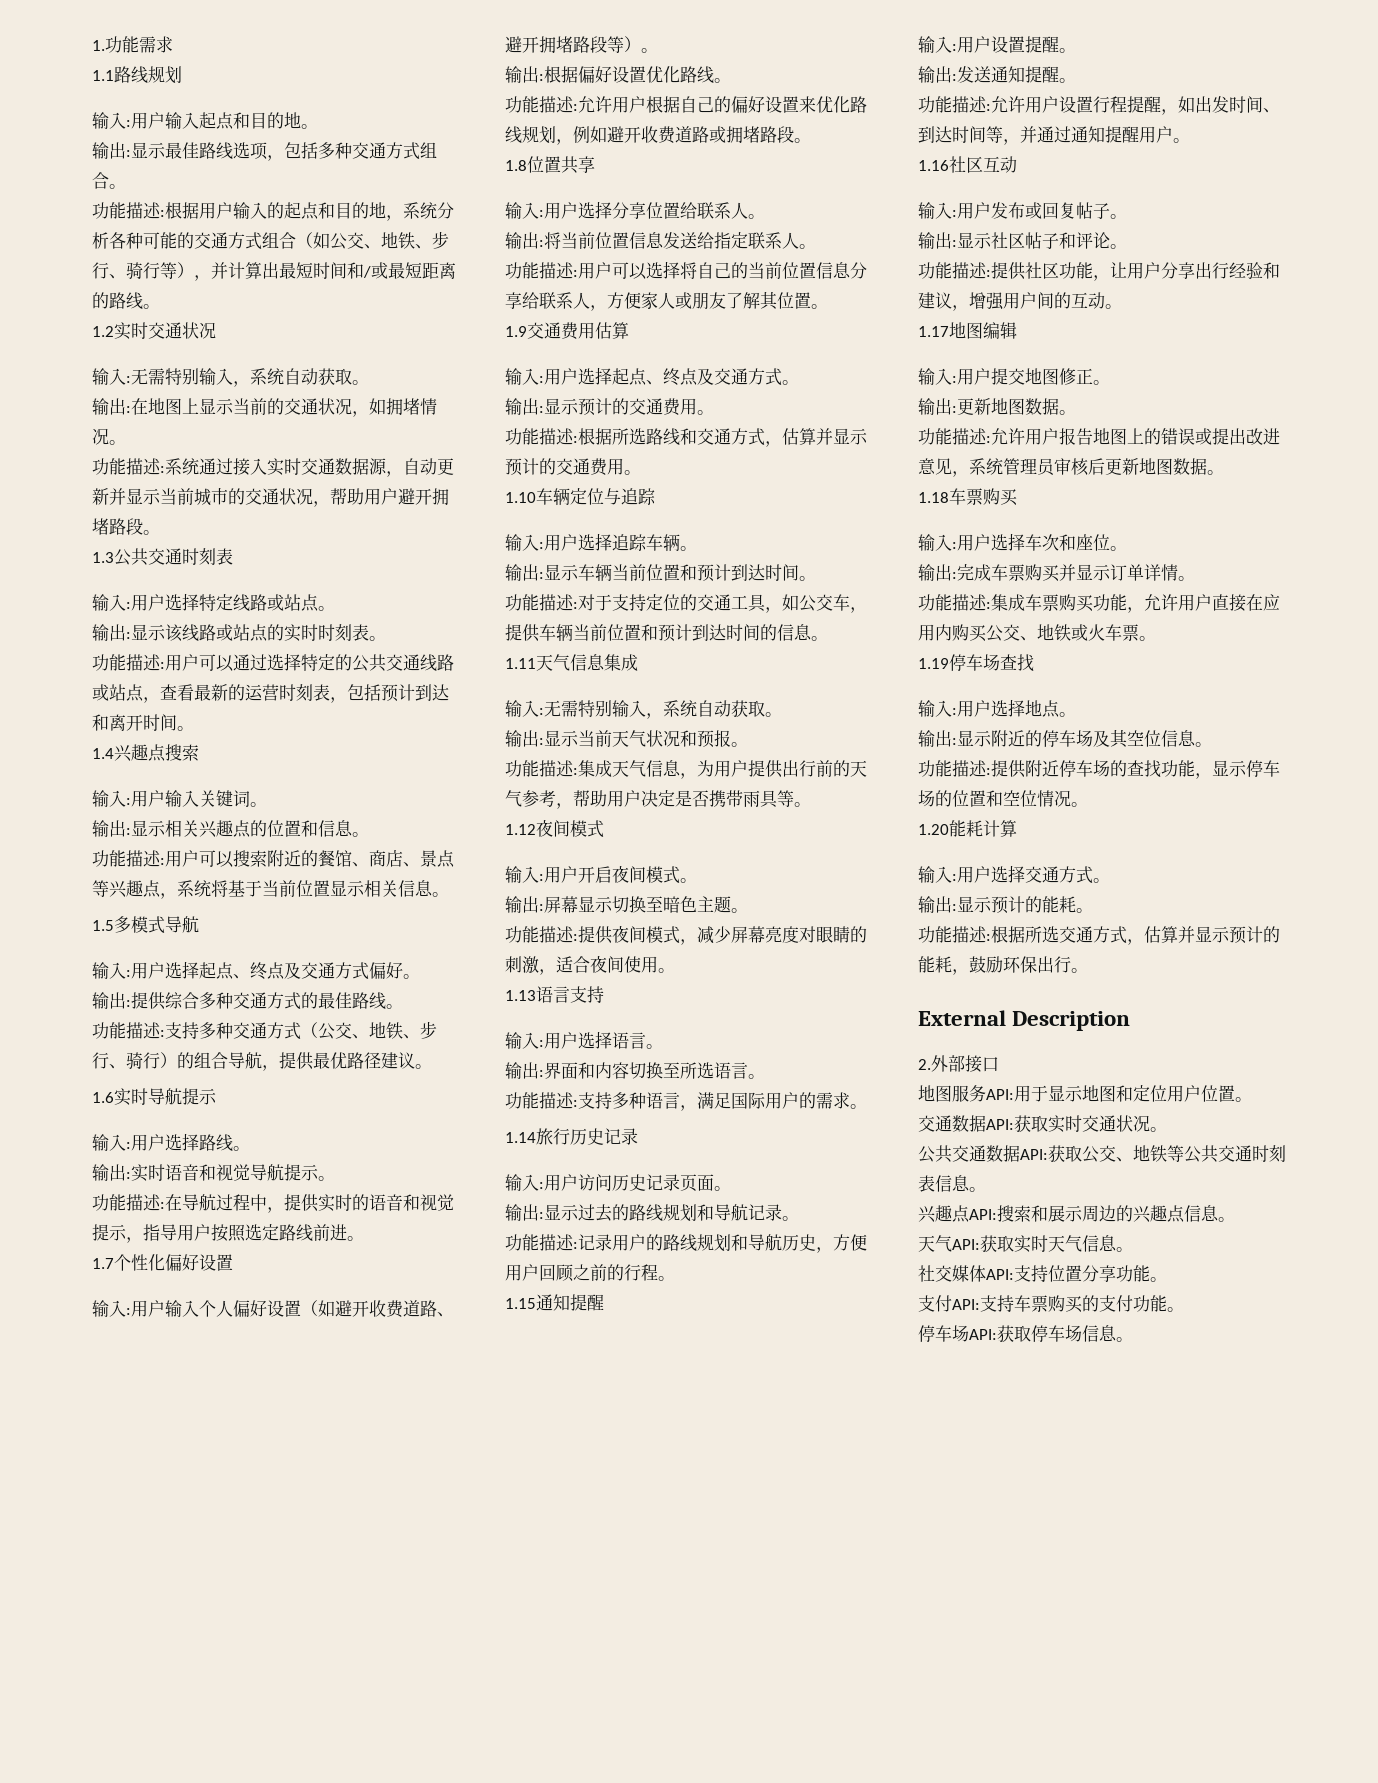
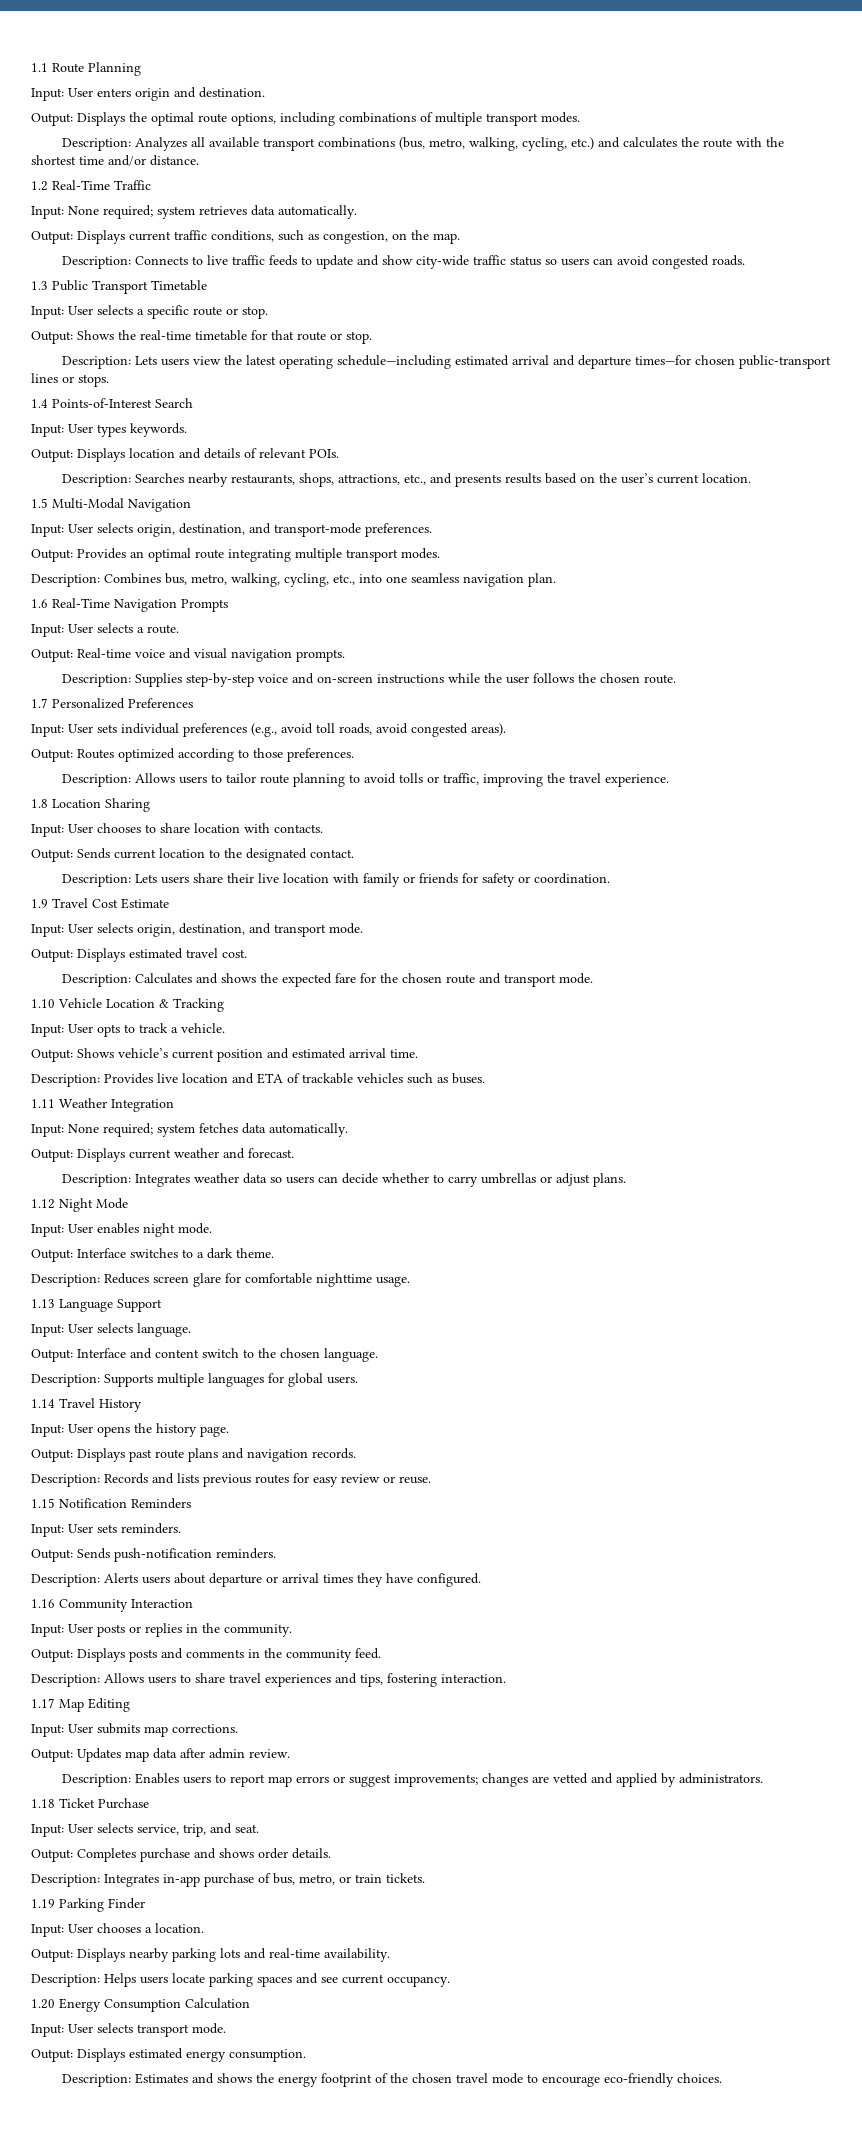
[92,36,173,53] [92,66,182,84] [92,112,318,130] [92,142,437,161] [92,172,126,189] [92,202,454,221] [92,231,449,250] [92,262,456,281] [92,292,160,310] [92,322,216,340] [92,368,369,387] [92,398,437,417] [92,428,126,445] [92,458,454,477] [92,488,449,507] [92,518,160,535] [92,548,233,566] [92,593,335,612] [92,624,386,642] [92,653,454,672] [92,684,449,703] [92,714,194,731] [92,744,199,762] [92,790,267,807] [92,820,369,838] [92,850,455,868] [92,880,449,899] [92,916,199,934] [92,961,420,980] [92,992,403,1010] [92,1021,437,1040] [92,1052,432,1071] [92,1088,217,1106] [92,1133,250,1152] [92,1164,335,1182] [92,1194,454,1213] [92,1224,364,1243] [92,1254,233,1271] [92,1300,454,1318] [505,36,658,53] [505,66,731,84] [505,96,867,113] [505,126,811,145] [505,156,595,174] [505,201,765,219] [505,232,816,249] [505,261,867,280] [505,291,828,311] [505,322,629,340] [505,367,799,386] [505,398,714,416] [505,428,868,447] [505,458,641,476] [505,488,656,506] [505,533,697,552] [505,564,816,582] [505,594,867,613] [505,624,828,642] [505,654,638,671] [505,700,782,719] [505,730,748,748] [505,760,867,779] [505,790,811,809] [505,820,604,838] [505,866,697,884] [505,896,748,913] [505,926,867,945] [505,956,675,975] [505,986,604,1003] [505,1031,663,1049] [505,1062,765,1079] [505,1092,867,1111] [505,1128,638,1145] [505,1174,731,1192] [505,1204,799,1222] [505,1234,867,1253] [505,1264,675,1282] [505,1294,604,1311] [918,36,1076,53] [918,66,1076,83] [918,96,1280,115] [918,126,1190,145] [918,156,1017,173] [918,202,1127,219] [918,232,1127,249] [918,262,1280,281] [918,292,1122,311] [918,322,1017,339] [918,368,1110,385] [918,398,1076,415] [918,428,1280,445] [918,458,1224,477] [918,488,1018,506] [918,533,1127,551] [918,564,1195,582] [918,594,1280,613] [918,624,1156,642] [918,654,1034,672] [918,699,1076,718] [918,729,1212,748] [918,760,1280,779] [918,790,1088,807] [918,820,1017,837] [918,865,1110,884] [918,896,1093,914] [918,926,1280,945] [918,956,1088,975] [918,1010,1131,1031] [918,1055,999,1073] [918,1085,1252,1102] [918,1115,1167,1133] [918,1145,1286,1163] [918,1175,986,1192] [918,1205,1235,1223] [918,1235,1133,1253] [918,1265,1167,1282] [918,1295,1184,1313] [918,1325,1133,1342] 1.功能需求 // 1.1路线规划 // 输入:用户输入起点和目的地。 // 输出:显示最佳路线选项，包括多种交通方式组合。 // 功能描述:根据用户输入的起点和目的地，系统分析各种可能的交通方式组合（如公交、地铁、步行、骑行等），并计算出最短时间和/或最短距离的路线。 // 1.2实时交通状况 // 输入:无需特别输入，系统自动获取。 // 输出:在地图上显示当前的交通状况，如拥堵情况。 // 功能描述:系统通过接入实时交通数据源，自动更新并显示当前城市的交通状况，帮助用户避开拥堵路段。 // 1.3公共交通时刻表 // 输入:用户选择特定线路或站点。 // 输出:显示该线路或站点的实时时刻表。 // 功能描述:用户可以通过选择特定的公共交通线路或站点，查看最新的运营时刻表，包括预计到达和离开时间。 // 1.4兴趣点搜索 // 输入:用户输入关键词。 // 输出:显示相关兴趣点的位置和信息。 // 功能描述:用户可以搜索附近的餐馆、商店、景点等兴趣点，系统将基于当前位置显示相关信息。 // 1.5多模式导航 // 输入:用户选择起点、终点及交通方式偏好。 // 输出:提供综合多种交通方式的最佳路线。 // 功能描述:支持多种交通方式（公交、地铁、步行、骑行）的组合导航，提供最优路径建议。 // 1.6实时导航提示 // 输入:用户选择路线。 // 输出:实时语音和视觉导航提示。 // 功能描述:在导航过程中，提供实时的语音和视觉提示，指导用户按照选定路线前进。 // 1.7个性化偏好设置 // 输入:用户输入个人偏好设置（如避开收费道路、避开拥堵路段等）。 // 输出:根据偏好设置优化路线。 // 功能描述:允许用户根据自己的偏好设置来优化路线规划，例如避开收费道路或拥堵路段。 // 1.8位置共享 // 输入:用户选择分享位置给联系人。 // 输出:将当前位置信息发送给指定联系人。 // 功能描述:用户可以选择将自己的当前位置信息分享给联系人，方便家人或朋友了解其位置。 // 1.9交通费用估算 // 输入:用户选择起点、终点及交通方式。 // 输出:显示预计的交通费用。 // 功能描述:根据所选路线和交通方式，估算并显示预计的交通费用。 // 1.10车辆定位与追踪 // 输入:用户选择追踪车辆。 // 输出:显示车辆当前位置和预计到达时间。 // 功能描述:对于支持定位的交通工具，如公交车，提供车辆当前位置和预计到达时间的信息。 // 1.11天气信息集成 // 输入:无需特别输入，系统自动获取。 // 输出:显示当前天气状况和预报。 // 功能描述:集成天气信息，为用户提供出行前的天气参考，帮助用户决定是否携带雨具等。 // 1.12夜间模式 // 输入:用户开启夜间模式。 // 输出:屏幕显示切换至暗色主题。 // 功能描述:提供夜间模式，减少屏幕亮度对眼睛的刺激，适合夜间使用。 // 1.13语言支持 // 输入:用户选择语言。 // 输出:界面和内容切换至所选语言。 // 功能描述:支持多种语言，满足国际用户的需求。 // 1.14旅行历史记录 // 输入:用户访问历史记录页面。 // 输出:显示过去的路线规划和导航记录。 // 功能描述:记录用户的路线规划和导航历史，方便用户回顾之前的行程。 // 1.15通知提醒 // 输入:用户设置提醒。 // 输出:发送通知提醒。 // 功能描述:允许用户设置行程提醒，如出发时间、到达时间等，并通过通知提醒用户。 // 1.16社区互动 // 输入:用户发布或回复帖子。 // 输出:显示社区帖子和评论。 // 功能描述:提供社区功能，让用户分享出行经验和建议，增强用户间的互动。 // 1.17地图编辑 // 输入:用户提交地图修正。 // 输出:更新地图数据。 // 功能描述:允许用户报告地图上的错误或提出改进意见，系统管理员审核后更新地图数据。 // 1.18车票购买 // 输入:用户选择车次和座位。 // 输出:完成车票购买并显示订单详情。 // 功能描述:集成车票购买功能，允许用户直接在应用内购买公交、地铁或火车票。 // 1.19停车场查找 // 输入:用户选择地点。 // 输出:显示附近的停车场及其空位信息。 // 功能描述:提供附近停车场的查找功能，显示停车场的位置和空位情况。 // 1.20能耗计算 // 输入:用户选择交通方式。 // 输出:显示预计的能耗。 // 功能描述:根据所选交通方式，估算并显示预计的能耗，鼓励环保出行。 // External Description // 2.外部接口 // 地图服务API:用于显示地图和定位用户位置。 // 交通数据API:获取实时交通状况。 // 公共交通数据API:获取公交、地铁等公共交通时刻表信息。 // 兴趣点API:搜索和展示周边的兴趣点信息。 // 天气API:获取实时天气信息。 // 社交媒体API:支持位置分享功能。 // 支付API:支持车票购买的支付功能。 // 停车场API:获取停车场信息。 -> [31,62,141,76] [31,87,265,101] [31,112,580,126] [62,137,785,151] [31,155,199,166] [31,180,151,191] [31,205,357,219] [31,230,460,244] [62,255,746,269] [31,280,207,294] [31,305,268,319] [31,330,372,344] [62,355,832,369] [31,373,109,387] [31,398,193,408] [31,423,187,437] [31,448,339,462] [62,473,752,487] [31,498,191,512] [31,523,432,537] [31,548,440,562] [31,573,556,587] [31,598,228,612] [31,623,179,637] [31,648,345,662] [62,673,677,687] [31,698,193,709] [31,723,506,737] [31,748,354,762] [62,773,670,787] [31,798,150,812] [31,823,323,837] [31,848,354,862] [62,873,611,887] [31,898,169,909] [31,923,363,937] [31,948,247,962] [62,973,594,987] [31,998,224,1012] [31,1023,225,1037] [31,1048,418,1062] [31,1073,485,1087] [31,1098,174,1112] [31,1123,348,1137] [31,1148,294,1162] [62,1173,627,1187] [31,1198,128,1212] [31,1223,212,1237] [31,1248,274,1262] [31,1273,410,1287] [31,1299,162,1312] [31,1323,191,1337] [31,1348,378,1362] [31,1373,358,1387] [31,1398,142,1412] [31,1423,229,1437] [31,1448,356,1462] [31,1473,431,1487] [31,1498,191,1509] [31,1523,181,1537] [31,1548,276,1562] [31,1573,481,1587] [31,1599,193,1612] [31,1623,292,1637] [31,1648,381,1662] [31,1673,506,1687] [31,1698,130,1712] [31,1723,238,1737] [31,1748,290,1762] [62,1773,764,1787] [31,1798,149,1809] [31,1823,259,1837] [31,1848,331,1862] [31,1873,425,1887] [31,1898,145,1912] [31,1923,204,1937] [31,1948,390,1962] [31,1973,450,1987] [31,1998,250,2012] [31,2023,226,2037] [31,2048,306,2062] [62,2073,723,2087] 1.1 Route Planning // Input: User enters origin and destination. // Output: Displays the optimal route options, including combinations of multiple transport modes. // Description: Analyzes all available transport combinations (bus, metro, walking, cycling, etc.) and calculates the route with the shortest time and/or distance. // 1.2 Real-Time Traffic // Input: None required; system retrieves data automatically. // Output: Displays current traffic conditions, such as congestion, on the map. // Description: Connects to live traffic feeds to update and show city-wide traffic status so users can avoid congested roads. // 1.3 Public Transport Timetable // Input: User selects a specific route or stop. // Output: Shows the real-time timetable for that route or stop. // Description: Lets users view the latest operating schedule—including estimated arrival and departure times—for chosen public-transport lines or stops. // 1.4 Points-of-Interest Search // Input: User types keywords. // Output: Displays location and details of relevant POIs. // Description: Searches nearby restaurants, shops, attractions, etc., and presents results based on the user’s current location. // 1.5 Multi-Modal Navigation // Input: User selects origin, destination, and transport-mode preferences. // Output: Provides an optimal route integrating multiple transport modes. // Description: Combines bus, metro, walking, cycling, etc., into one seamless navigation plan. // 1.6 Real-Time Navigation Prompts // Input: User selects a route. // Output: Real-time voice and visual navigation prompts. // Description: Supplies step-by-step voice and on-screen instructions while the user follows the chosen route. // 1.7 Personalized Preferences // Input: User sets individual preferences (e.g., avoid toll roads, avoid congested areas). // Output: Routes optimized according to those preferences. // Description: Allows users to tailor route planning to avoid tolls or traffic, improving the travel experience. // 1.8 Location Sharing // Input: User chooses to share location with contacts. // Output: Sends current location to the designated contact. // Description: Lets users share their live location with family or friends for safety or coordination. // 1.9 Travel Cost Estimate // Input: User selects origin, destination, and transport mode. // Output: Displays estimated travel cost. // Description: Calculates and shows the expected fare for the chosen route and transport mode. // 1.10 Vehicle Location & Tracking // Input: User opts to track a vehicle. // Output: Shows vehicle’s current position and estimated arrival time. // Description: Provides live location and ETA of trackable vehicles such as buses. // 1.11 Weather Integration // Input: None required; system fetches data automatically. // Output: Displays current weather and forecast. // Description: Integrates weather data so users can decide whether to carry umbrellas or adjust plans. // 1.12 Night Mode // Input: User enables night mode. // Output: Interface switches to a dark theme. // Description: Reduces screen glare for comfortable nighttime usage. // 1.13 Language Support // Input: User selects language. // Output: Interface and content switch to the chosen language. // Description: Supports multiple languages for global users. // 1.14 Travel History // Input: User opens the history page. // Output: Displays past route plans and navigation records. // Description: Records and lists previous routes for easy review or reuse. // 1.15 Notification Reminders // Input: User sets reminders. // Output: Sends push-notification reminders. // Description: Alerts users about departure or arrival times they have configured. // 1.16 Community Interaction // Input: User posts or replies in the community. // Output: Displays posts and comments in the community feed. // Description: Allows users to share travel experiences and tips, fostering interaction. // 1.17 Map Editing // Input: User submits map corrections. // Output: Updates map data after admin review. // Description: Enables users to report map errors or suggest improvements; changes are vetted and applied by administrators. // 1.18 Ticket Purchase // Input: User selects service, trip, and seat. // Output: Completes purchase and shows order details. // Description: Integrates in-app purchase of bus, metro, or train tickets. // 1.19 Parking Finder // Input: User chooses a location. // Output: Displays nearby parking lots and real-time availability. // Description: Helps users locate parking spaces and see current occupancy. // 1.20 Energy Consumption Calculation // Input: User selects transport mode. // Output: Displays estimated energy consumption. // Description: Estimates and shows the energy footprint of the chosen travel mode to encourage eco-friendly choices.

